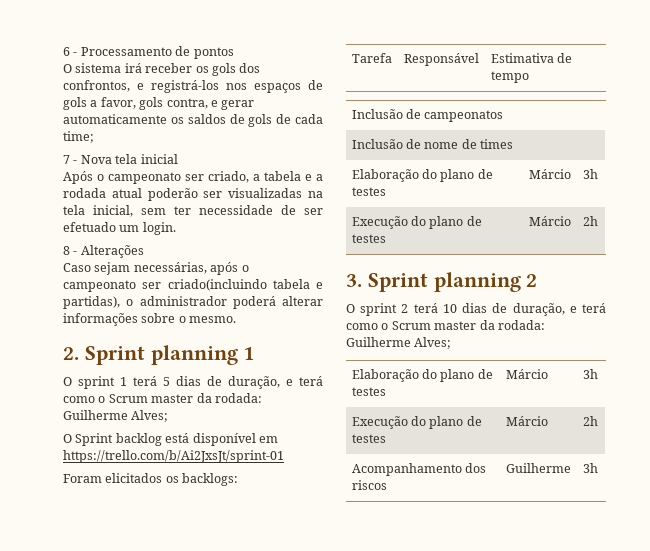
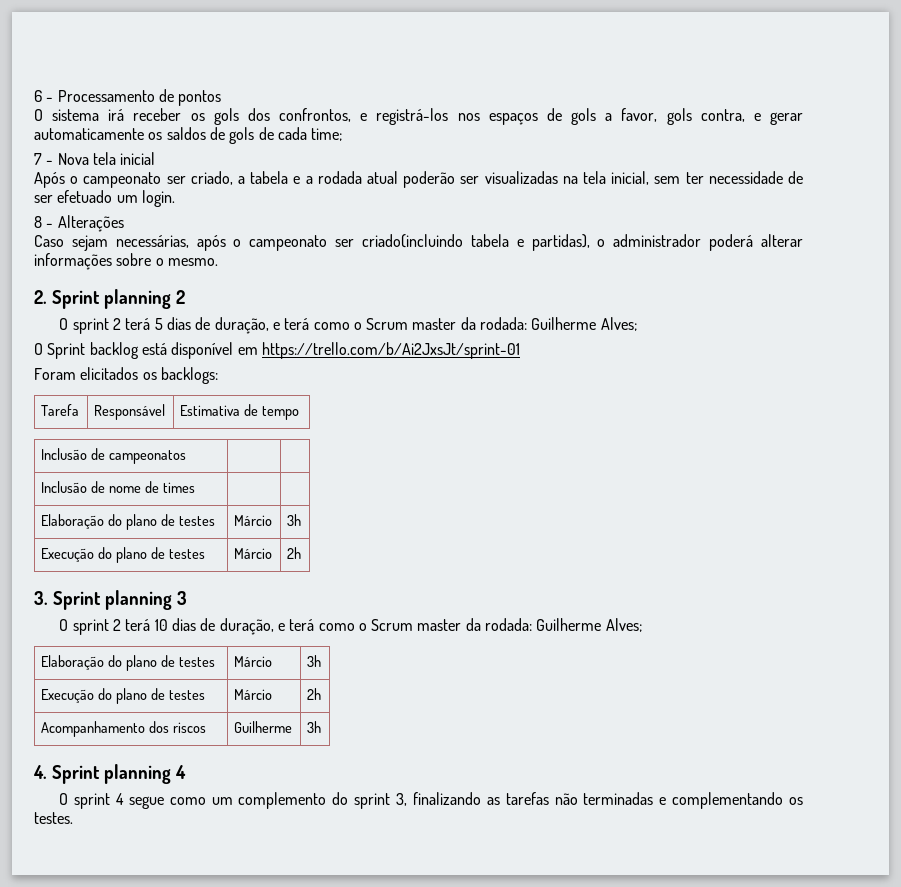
[243,347,255,360] [63,376,127,389] 1 // O sprint 1 -> [175,290,185,304] [59,318,121,334] 2 // O sprint 2
[526,274,538,287] 2 -> [176,591,187,605] 3
(598, 468) none -> [33,764,186,784] [59,792,803,809] [34,812,73,824] // 4. Sprint planning 4 // O sprint 4 segue como um complemento do sprint 3, finalizando as tarefas não terminadas e complementando os testes.

